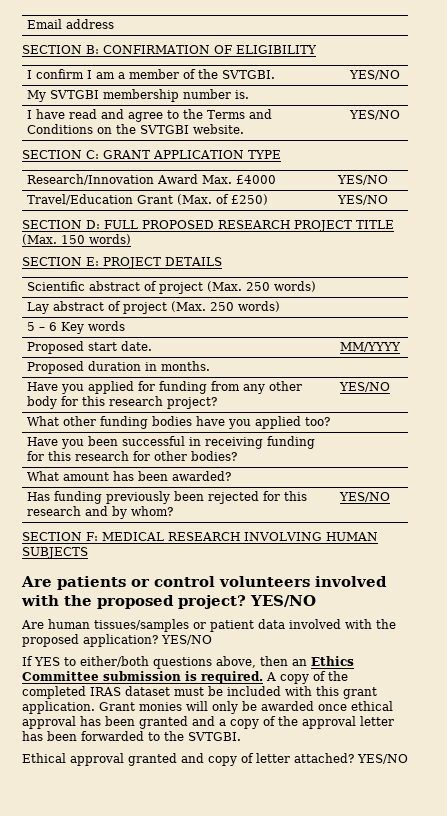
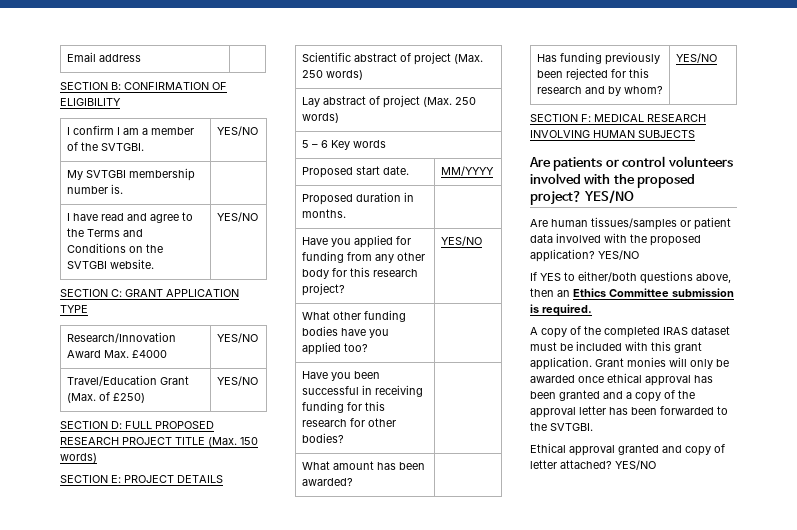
(263, 677) none -> (592, 310) //

